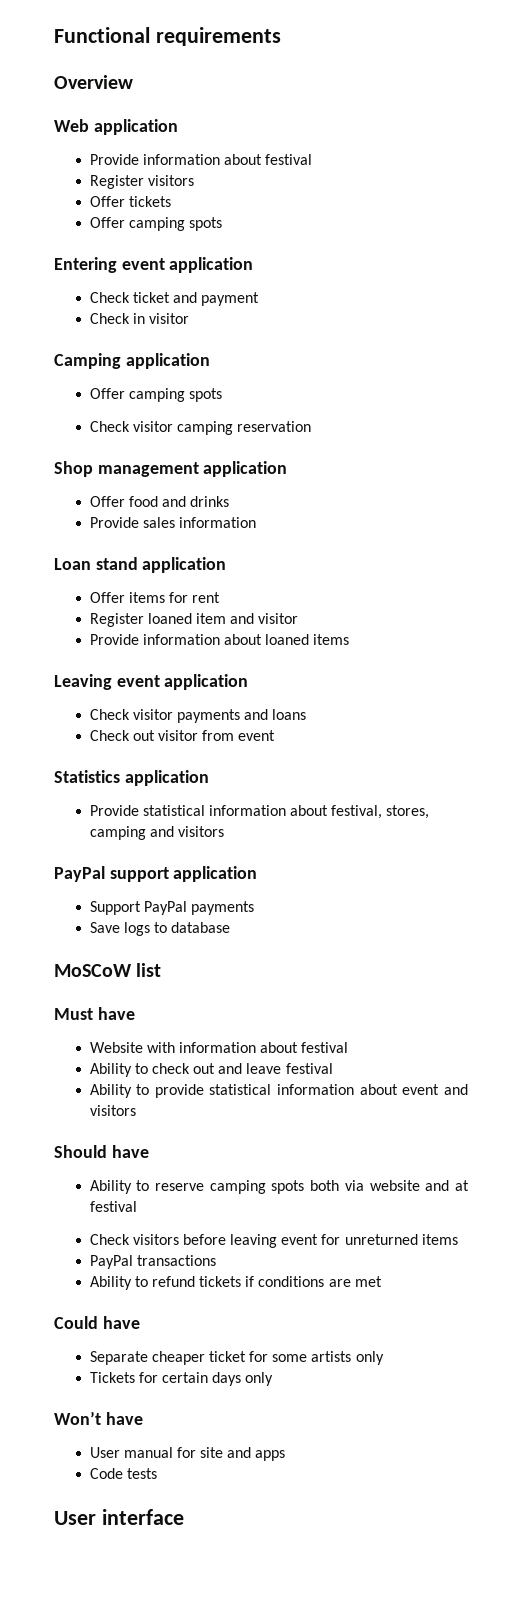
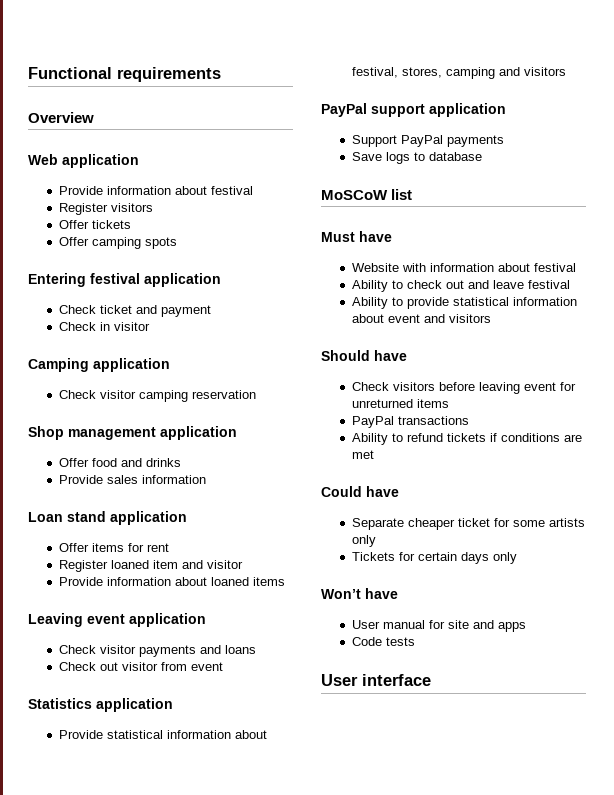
[121,258,165,270] event -> [90,273,140,284] festival
[89,388,222,402] // Offer camping spots -> (170, 365) none
[89,1180,469,1194] [89,1201,137,1212] // Ability to reserve camping spots both via website and at festival -> (407, 355) none

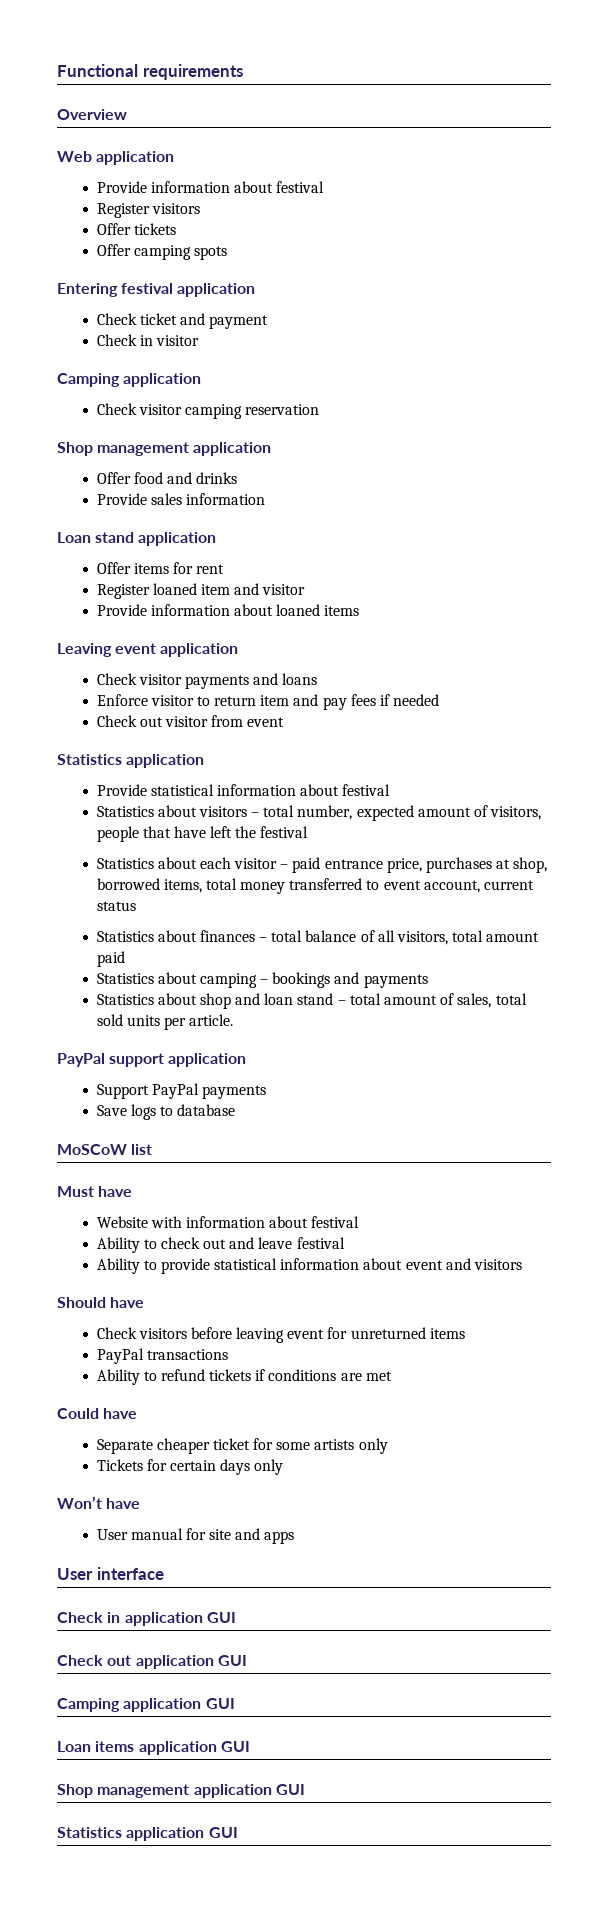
(256, 649) none -> [96,694,440,710] // Enforce visitor to return item and pay fees if needed
[351,67,566,79] festival, stores, camping and visitors -> [342,784,391,796] [96,805,542,821] [96,826,309,842] [96,857,548,873] [96,878,534,894] [96,901,136,911] [96,930,540,945] [96,951,125,967] [96,972,428,988] [96,993,527,1009] [96,1014,234,1030] festival // Statistics about visitors – total number, expected amount of visitors, people that have left the festival // Statistics about each visitor – paid entrance price, purchases at shop, borrowed items, total money transferred to event account, current status // Statistics about finances – total balance of all visitors, total amount paid // Statistics about camping – bookings and payments // Statistics about shop and loan stand – total amount of sales, total sold units per article.
[351,637,415,646] // Code tests -> (295, 1537) none
(431, 680) none -> [57,1612,236,1626] [57,1655,247,1669] [57,1698,235,1712] [57,1741,250,1755] [57,1784,305,1798] [57,1827,238,1841] // Check in application GUI // Check out application GUI // Camping application GUI // Loan items application GUI // Shop management application GUI // Statistics application GUI

